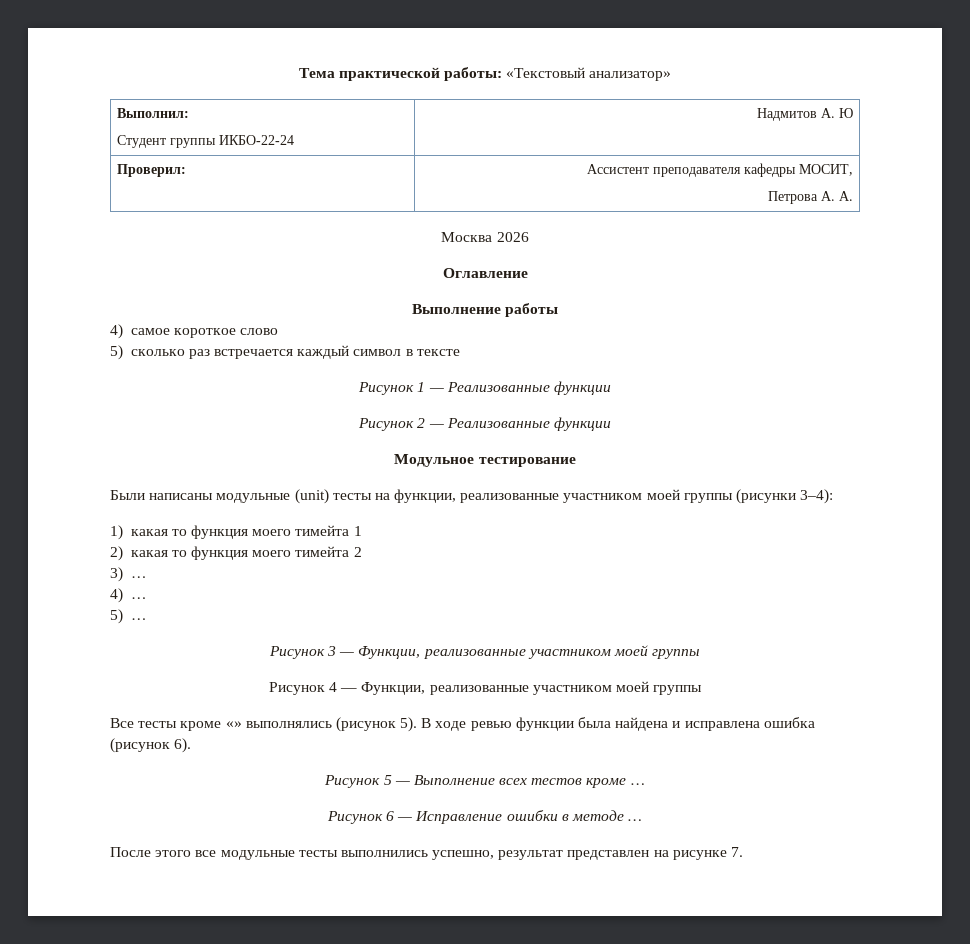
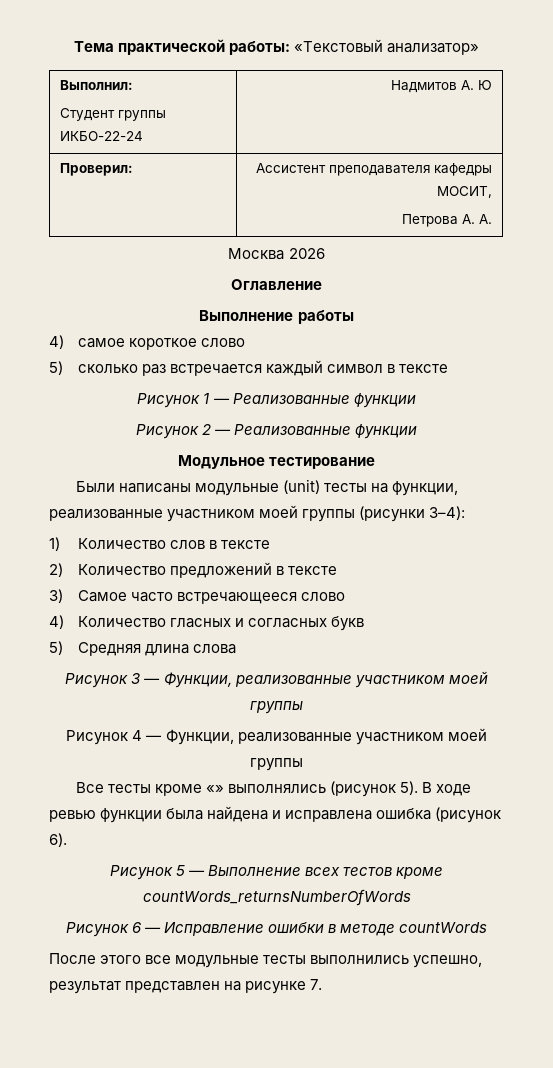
[130,525,362,539] [110,546,362,561] [110,567,147,582] [110,588,147,603] [110,609,147,624] какая то функция моего тимейта 1 // 2) какая то функция моего тимейта 2 // 3) … // 4) … // 5) … -> [77,538,271,549] [49,562,338,578] [49,589,346,604] [49,615,365,631] [49,641,237,656] Количество слов в тексте // 2) Количество предложений в тексте // 3) Самое часто встречающееся слово // 4) Количество гласных и согласных букв // 5) Средняя длина слова
[630,783,645,785] … -> [142,889,411,906] countWords_returnsNumberOfWords
[628,819,643,821] … -> [399,922,488,933] countWords

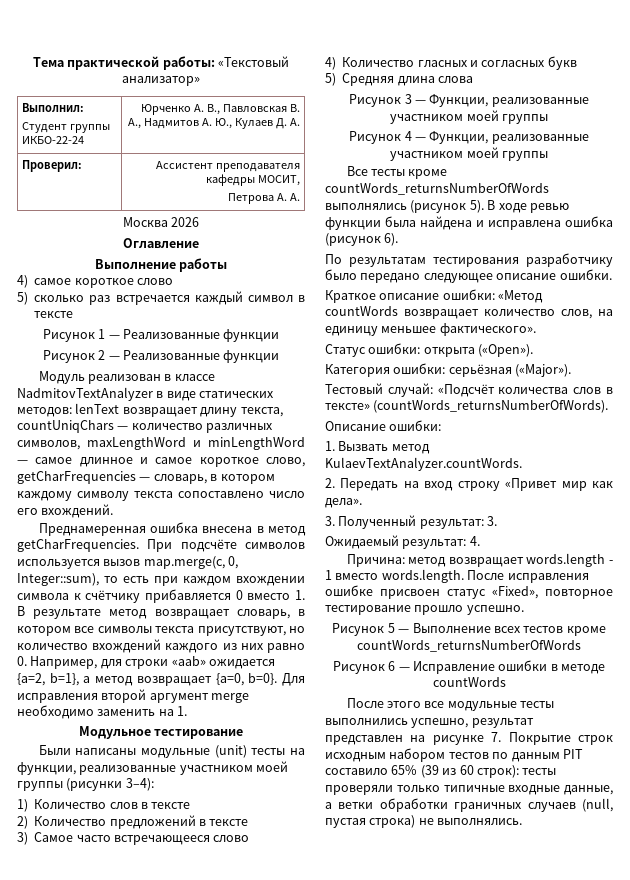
[390,80,492,93] Надмитов А. Ю -> [140,104,300,115] [127,118,300,129] Юрченко А. В., Павловская В. А., Надмитов А. Ю., Кулаев Д. А.
(418, 431) none -> [38,371,215,384] [17,387,275,401] [17,403,283,417] [17,420,274,433] [17,437,305,450] [17,457,305,467] [17,471,275,484] [17,491,305,501] [17,504,114,518] [38,522,306,536] [17,539,305,552] [17,556,239,569] [17,573,305,586] [17,589,305,603] [17,606,305,619] [17,626,305,636] [17,639,305,653] [17,656,275,669] [17,673,305,686] [17,689,250,703] [17,705,188,719] // Модуль реализован в классе NadmitovTextAnalyzer в виде статических методов: lenText возвращает длину текста, countUniqChars — количество различных символов, maxLengthWord и minLengthWord — самое длинное и самое короткое слово, getCharFrequencies — словарь, в котором каждому символу текста сопоставлено число его вхождений. // Преднамеренная ошибка внесена в метод getCharFrequencies. При подсчёте символов используется вызов map.merge(c, 0, Integer::sum), то есть при каждом вхождении символа к счётчику прибавляется 0 вместо 1. В результате метод возвращает словарь, в котором все символы текста присутствуют, но количество вхождений каждого из них равно 0. Например, для строки «aab» ожидается {a=2, b=1}, а метод возвращает {a=0, b=0}. Для исправления второй аргумент merge необходимо заменить на 1.
[206,785,225,793] «» -> [325,183,549,195] countWords_returnsNumberOfWords
(67, 840) none -> [325,253,613,267] [325,269,612,283] [325,289,544,303] [325,306,613,319] [325,323,536,336] [325,343,534,357] [325,363,572,377] [325,383,613,397] [325,400,609,413] [325,420,442,431] [325,441,430,454] [325,457,522,471] [325,478,613,491] [325,498,362,508] [325,515,498,529] [325,535,480,549] [346,553,613,567] [325,569,589,583] [325,585,613,599] [325,605,524,615] // По результатам тестирования разработчику было передано следующее описание ошибки. // Краткое описание ошибки: «Метод countWords возвращает количество слов, на единицу меньшее фактического». // Статус ошибки: открыта («Open»). // Категория ошибки: серьёзная («Major»). // Тестовый случай: «Подсчёт количества слов в тексте» (countWords_returnsNumberOfWords). // Описание ошибки: // 1. Вызвать метод KulaevTextAnalyzer.countWords. // 2. Передать на вход строку «Привет мир как дела». // 3. Полученный результат: 3. // Ожидаемый результат: 4. // Причина: метод возвращает words.length - 1 вместо words.length. После исправления ошибке присвоен статус «Fixed», повторное тестирование прошло успешно.
(323, 984) none -> [508,732,613,745] [325,748,583,762] [325,765,557,778] [325,785,613,795] [325,798,613,812] [325,815,523,828] Покрытие строк исходным набором тестов по данным PIT составило 65% (39 из 60 строк): тесты проверяли только типичные входные данные, а ветки обработки граничных случаев (null, пустая строка) не выполнялись.

